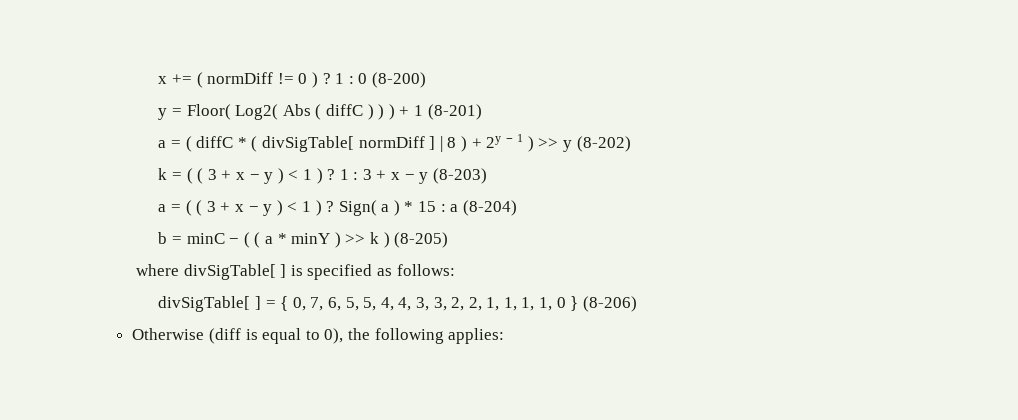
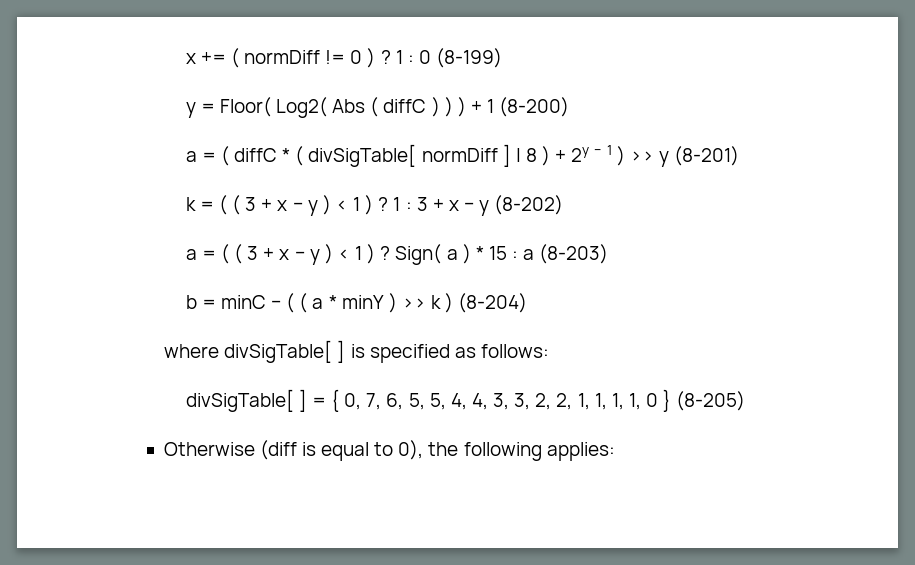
[371,72,426,88] (8-200) -> [436,48,503,68] (8-199)
[427,104,482,120] (8-201) -> [499,97,570,117] (8-200)
[576,136,631,152] (8-202) -> [674,146,740,166] (8-201)
[432,168,487,184] (8-203) -> [494,195,564,215] (8-202)
[462,200,517,216] (8-204) -> [539,244,609,264] (8-203)
[394,232,449,248] (8-205) -> [458,293,528,313] (8-204)
[582,296,637,312] (8-206) -> [676,391,746,411] (8-205)

